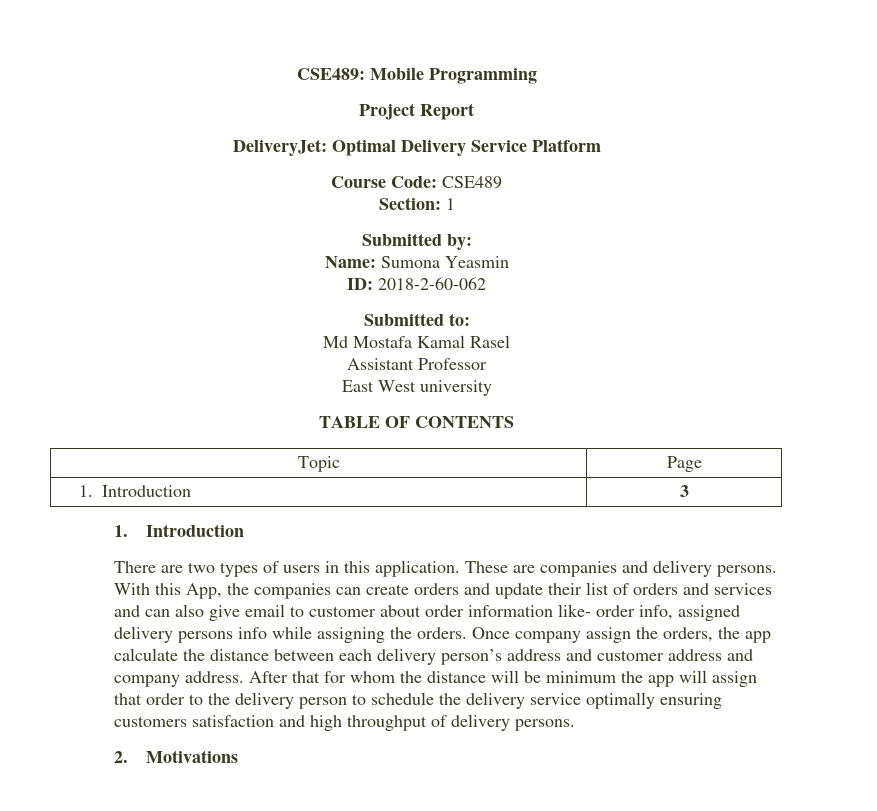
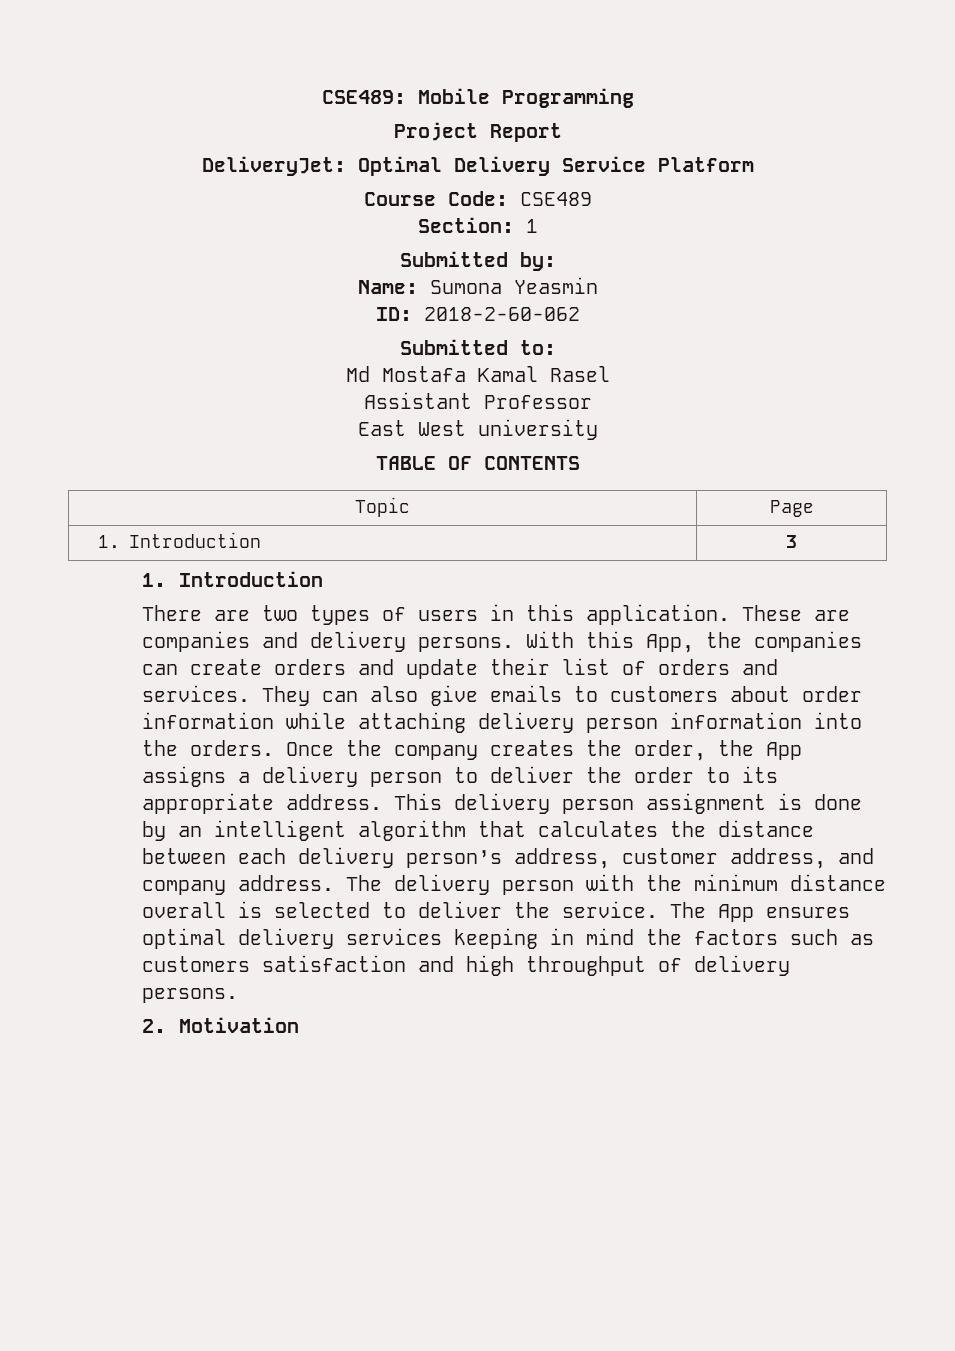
[713,583,772,595] [113,605,140,617] services and -> [142,685,311,706] services. They
[244,604,740,621] [113,626,771,643] [113,648,178,661] email to customer about order information like- order info, assigned delivery persons info while assigning the orders. Once company assign the orders, the app calculate -> [490,685,863,702] [142,712,863,733] [142,740,803,761] [142,766,779,787] [142,793,863,814] [142,820,659,841] emails to customers about order information while attaching delivery person information into the orders. Once the company creates the order, the App assigns a delivery person to deliver the order to its appropriate address. This delivery person assignment is done by an intelligent algorithm that calculates
[506,649,753,661] [113,670,757,687] [113,692,722,709] address and customer address and company address. After that for whom the distance will be minimum the app will assign that order to the delivery person to schedule the delivery service optimally ensuring -> [514,848,875,869] [142,874,887,895] [142,901,851,922] [142,928,875,949] address, customer address, and company address. The delivery person with the minimum distance overall is selected to deliver the service. The App ensures optimal delivery services keeping in mind the factors such as
[145,750,238,763] Motivations -> [179,1017,300,1033] Motivation

